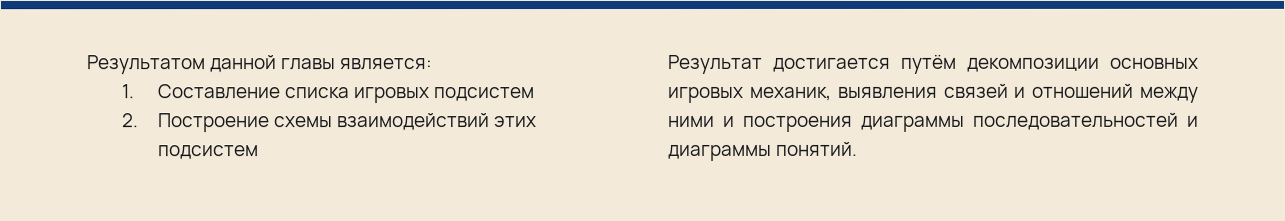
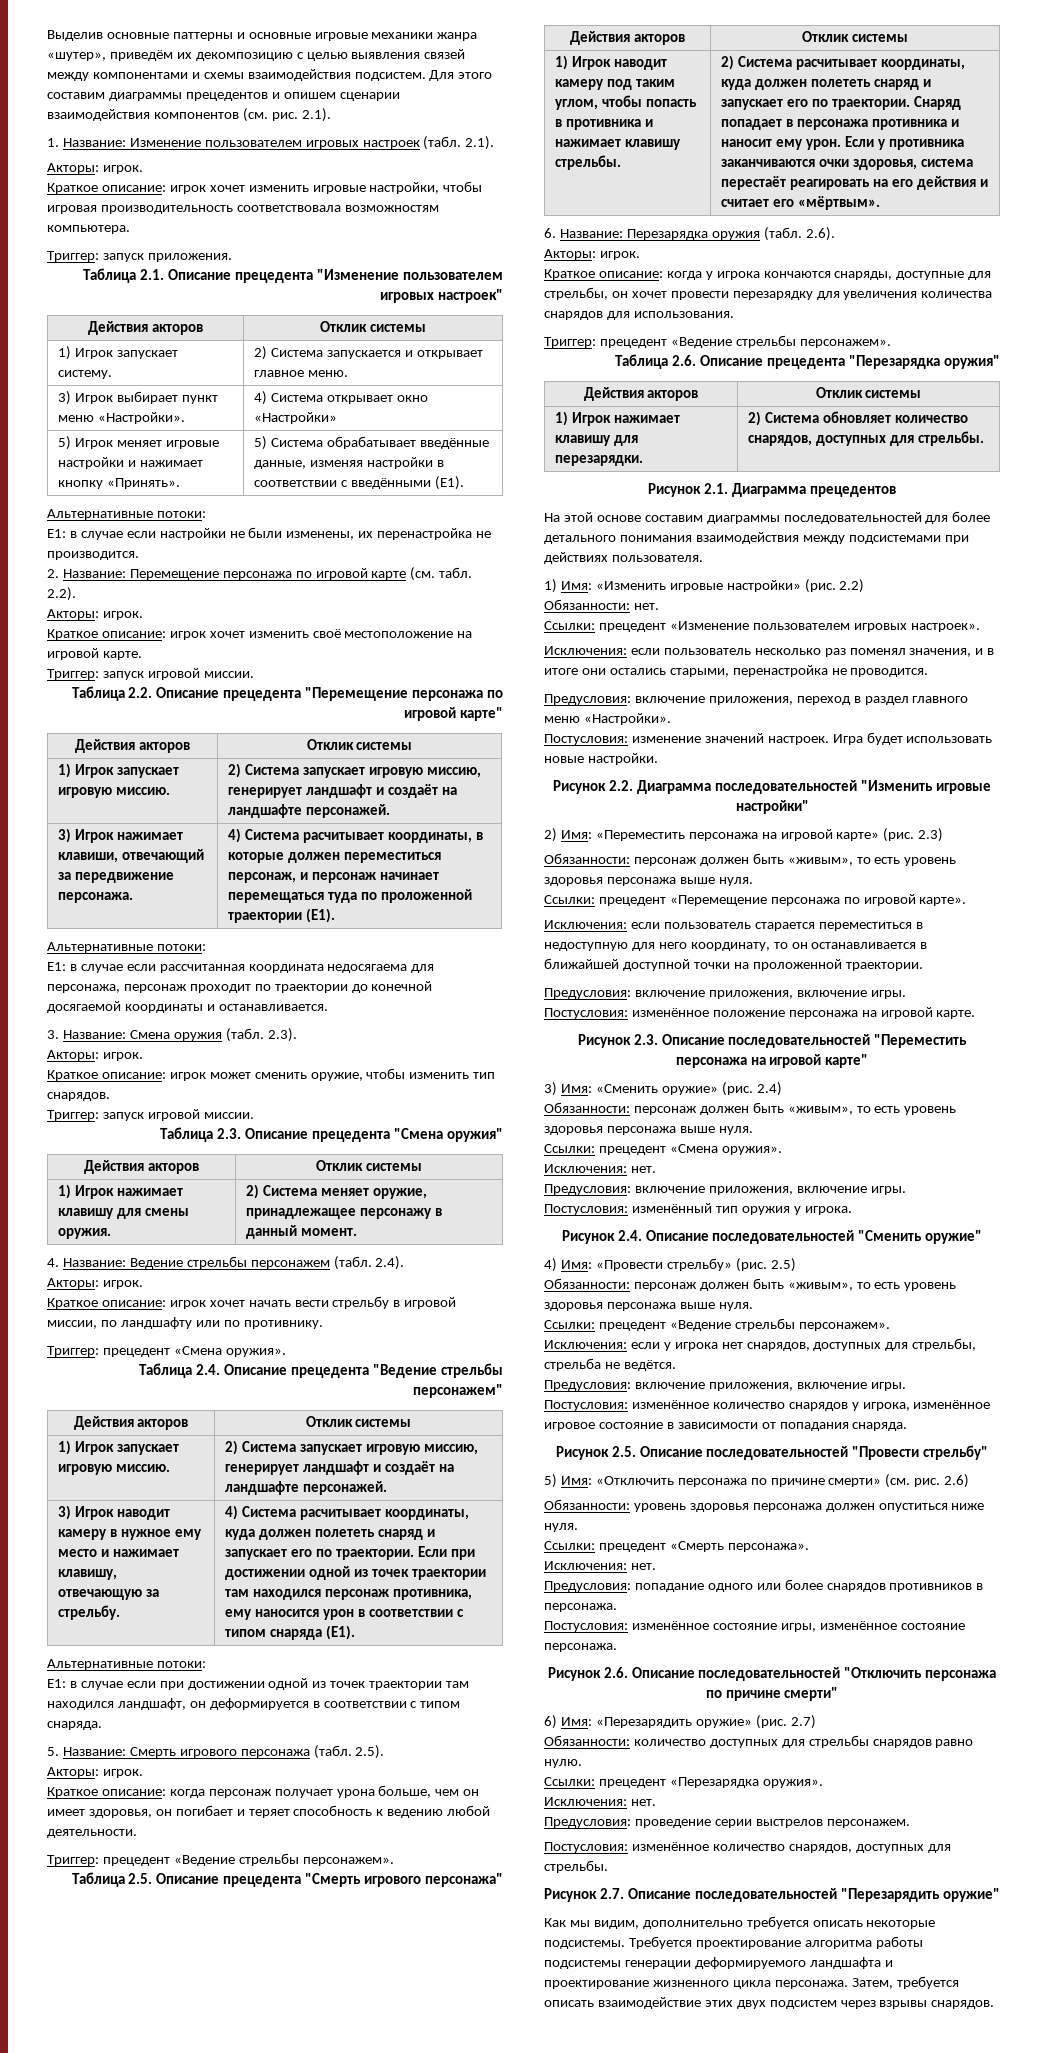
[86,55,433,75] [121,84,535,104] [122,113,538,133] [157,145,259,160] [667,54,1198,74] [667,83,1198,103] [668,112,1199,132] [668,141,859,161] Результатом данной главы является: // 1. Составление списка игровых подсистем // 2. Построение схемы взаимодействий этих подсистем // Результат достигается путём декомпозиции основных игровых механик, выявления связей и отношений между ними и построения диаграммы последовательностей и диаграммы понятий. -> [47,30,478,41] [47,49,466,61] [47,69,493,81] [47,92,400,101] [47,108,331,122] [47,136,495,150] [47,163,143,174] [47,181,483,194] [47,205,439,214] [47,225,130,234] [47,251,232,262] [83,268,503,283] [380,289,503,303] [88,321,203,335] [320,321,426,332] [57,346,178,360] [57,370,112,379] [253,346,483,360] [253,370,348,377] [57,391,218,405] [57,412,185,424] [253,391,428,405] [253,412,337,424] [57,436,219,450] [57,457,203,469] [57,478,180,489] [253,436,489,450] [253,457,444,469] [253,476,464,490] [47,509,206,520] [47,527,492,540] [47,551,139,560] [47,567,473,581] [47,587,76,601] [47,609,143,620] [47,629,473,640] [47,648,142,660] [47,668,254,680] [71,686,504,701] [404,707,504,721] [75,739,190,753] [306,739,413,750] [57,763,179,778] [57,787,170,798] [227,763,481,778] [227,784,457,798] [227,804,390,818] [57,828,183,843] [57,849,204,863] [57,872,174,883] [57,892,133,903] [227,828,483,843] [227,852,441,863] [227,872,439,883] [227,889,472,903] [227,908,335,923] [47,942,206,953] [47,962,435,973] [47,981,433,993] [47,1001,328,1013] [47,1028,297,1042] [47,1050,143,1061] [47,1068,496,1081] [47,1092,110,1101] [47,1109,254,1121] [160,1127,504,1142] [84,1160,199,1174] [316,1160,422,1171] [57,1184,183,1199] [57,1208,189,1219] [57,1228,111,1239] [245,1184,427,1199] [245,1208,442,1219] [245,1225,357,1239] [47,1256,405,1270] [47,1278,143,1289] [47,1296,457,1309] [47,1317,323,1329] [47,1346,286,1357] [139,1363,503,1378] [413,1384,503,1398] [73,1416,189,1430] [305,1416,412,1427] [57,1440,179,1455] [57,1464,170,1475] [224,1440,478,1455] [224,1461,454,1475] [224,1481,387,1495] [57,1505,170,1520] [57,1529,202,1540] [57,1549,179,1557] [57,1569,117,1580] [57,1589,159,1600] [57,1605,120,1620] [224,1505,469,1520] [224,1529,435,1540] [224,1546,475,1560] [224,1566,486,1580] [224,1589,472,1600] [224,1609,464,1620] [224,1625,355,1640] [47,1659,206,1670] [47,1678,470,1690] [47,1698,461,1710] [47,1721,102,1730] [47,1745,385,1759] [47,1767,143,1778] [47,1785,480,1798] [47,1805,491,1818] [47,1829,137,1838] [47,1853,394,1866] [71,1872,504,1887] [570,31,685,45] [802,31,908,42] [554,55,667,70] [554,79,675,90] [554,95,697,110] [554,119,653,130] [554,139,681,150] [554,155,621,170] [720,55,965,70] [720,79,931,90] [720,96,961,110] [720,119,959,130] [720,136,964,150] [720,159,973,170] [720,176,988,190] [720,196,880,210] [544,227,835,241] [544,249,640,260] [544,269,992,280] [544,287,993,300] [544,311,734,320] [544,335,891,348] [615,354,1000,369] [583,387,699,401] [815,387,922,398] [554,411,680,426] [554,435,638,446] [554,455,643,466] [747,411,968,426] [747,431,984,446] [648,483,896,497] [544,511,991,524] [544,532,969,544] [544,552,703,564] [544,579,865,593] [544,599,659,610] [544,621,980,632] [544,646,995,657] [544,665,929,677] [544,694,969,705] [544,713,671,725] [544,732,993,745] [544,753,658,765] [553,780,991,794] [735,800,809,814] [544,828,944,842] [544,853,957,866] [544,877,753,886] [544,894,967,906] [544,920,923,931] [544,942,928,951] [544,958,923,971] [544,988,906,999] [544,1007,976,1019] [577,1034,968,1048] [675,1054,869,1068] [544,1082,782,1096] [544,1102,957,1115] [544,1126,753,1135] [544,1144,782,1155] [544,1164,656,1173] [544,1184,906,1195] [544,1203,852,1215] [561,1230,983,1244] [544,1258,796,1272] [544,1278,957,1291] [544,1302,753,1311] [544,1318,890,1331] [544,1338,977,1351] [544,1358,676,1371] [544,1380,906,1391] [544,1400,991,1411] [544,1422,908,1431] [555,1445,989,1460] [544,1474,970,1488] [544,1499,985,1512] [544,1523,578,1532] [544,1541,809,1552] [544,1561,656,1570] [544,1579,984,1592] [544,1603,617,1612] [544,1621,965,1632] [544,1643,617,1652] [547,1667,997,1681] [705,1687,839,1701] [544,1715,816,1729] [544,1735,974,1748] [544,1759,582,1768] [544,1777,823,1788] [544,1797,656,1806] [544,1817,910,1828] [544,1842,951,1853] [544,1860,608,1873] [544,1888,1000,1902] [544,1916,936,1929] [544,1936,923,1949] [544,1957,893,1969] [544,1976,959,1989] [544,1997,995,2009] Выделив основные паттерны и основные игровые механики жанра «шутер», приведём их декомпозицию с целью выявления связей между компонентами и схемы взаимодействия подсистем. Для этого составим диаграммы прецедентов и опишем сценарии взаимодействия компонентов (см. рис. 2.1). // 1. Название: Изменение пользователем игровых настроек (табл. 2.1). // Акторы: игрок. // Краткое описание: игрок хочет изменить игровые настройки, чтобы игровая производительность соответствовала возможностям компьютера. // Триггер: запуск приложения. // Таблица 2.1. Описание прецедента "Изменение пользователем игровых настроек" // Действия акторов | Отклик системы // 1) Игрок запускает систему. | 2) Система запускается и открывает главное меню. // 3) Игрок выбирает пункт меню «Настройки». | 4) Система открывает окно «Настройки» // 5) Игрок меняет игровые настройки и нажимает кнопку «Принять». | 5) Система обрабатывает введённые данные, изменяя настройки в соответствии с введёнными (Е1). // Альтернативные потоки: // E1: в случае если настройки не были изменены, их перенастройка не производится. // 2. Название: Перемещение персонажа по игровой карте (см. табл. 2.2). // Акторы: игрок. // Краткое описание: игрок хочет изменить своё местоположение на игровой карте. // Триггер: запуск игровой миссии. // Таблица 2.2. Описание прецедента "Перемещение персонажа по игровой карте" // Действия акторов | Отклик системы // 1) Игрок запускает игровую миссию. | 2) Система запускает игровую миссию, генерирует ландшафт и создаёт на ландшафте персонажей. // 3) Игрок нажимает клавиши, отвечающий за передвижение персонажа. | 4) Система расчитывает координаты, в которые должен переместиться персонаж, и персонаж начинает перемещаться туда по проложенной траектории (Е1). // Альтернативные потоки: // E1: в случае если рассчитанная координата недосягаема для персонажа, персонаж проходит по траектории до конечной досягаемой координаты и останавливается. // 3. Название: Смена оружия (табл. 2.3). // Акторы: игрок. // Краткое описание: игрок может сменить оружие, чтобы изменить тип снарядов. // Триггер: запуск игровой миссии. // Таблица 2.3. Описание прецедента "Смена оружия" // Действия акторов | Отклик системы // 1) Игрок нажимает клавишу для смены оружия. | 2) Система меняет оружие, принадлежащее персонажу в данный момент. // 4. Название: Ведение стрельбы персонажем (табл. 2.4). // Акторы: игрок. // Краткое описание: игрок хочет начать вести стрельбу в игровой миссии, по ландшафту или по противнику. // Триггер: прецедент «Смена оружия». // Таблица 2.4. Описание прецедента "Ведение стрельбы персонажем" // Действия акторов | Отклик системы // 1) Игрок запускает игровую миссию. | 2) Система запускает игровую миссию, генерирует ландшафт и создаёт на ландшафте персонажей. // 3) Игрок наводит камеру в нужное ему место и нажимает клавишу, отвечающую за стрельбу. | 4) Система расчитывает координаты, куда должен полететь снаряд и запускает его по траектории. Если при достижении одной из точек траектории там находился персонаж противника, ему наносится урон в соответствии с типом снаряда (Е1). // Альтернативные потоки: // E1: в случае если при достижении одной из точек траектории там находился ландшафт, он деформируется в соответствии с типом снаряда. // 5. Название: Смерть игрового персонажа (табл. 2.5). // Акторы: игрок. // Краткое описание: когда персонаж получает урона больше, чем он имеет здоровья, он погибает и теряет способность к ведению любой деятельности. // Триггер: прецедент «Ведение стрельбы персонажем». // Таблица 2.5. Описание прецедента "Смерть игрового персонажа" // Действия акторов | Отклик системы // 1) Игрок наводит камеру под таким углом, чтобы попасть в противника и нажимает клавишу стрельбы. | 2) Система расчитывает координаты, куда должен полететь снаряд и запускает его по траектории. Снаряд попадает в персонажа противника и наносит ему урон. Если у противника заканчиваются очки здоровья, система перестаёт реагировать на его действия и считает его «мёртвым». // 6. Название: Перезарядка оружия (табл. 2.6). // Акторы: игрок. // Краткое описание: когда у игрока кончаются снаряды, доступные для стрельбы, он хочет провести перезарядку для увеличения количества снарядов для использования. // Триггер: прецедент «Ведение стрельбы персонажем». // Таблица 2.6. Описание прецедента "Перезарядка оружия" // Действия акторов | Отклик системы // 1) Игрок нажимает клавишу для перезарядки. | 2) Система обновляет количество снарядов, доступных для стрельбы. // Рисунок 2.1. Диаграмма прецедентов // На этой основе составим диаграммы последовательностей для более детального понимания взаимодействия между подсистемами при действиях пользователя. // 1) Имя: «Изменить игровые настройки» (рис. 2.2) // Обязанности: нет. // Ссылки: прецедент «Изменение пользователем игровых настроек». // Исключения: если пользователь несколько раз поменял значения, и в итоге они остались старыми, перенастройка не проводится. // Предусловия: включение приложения, переход в раздел главного меню «Настройки». // Постусловия: изменение значений настроек. Игра будет использовать новые настройки. // Рисунок 2.2. Диаграмма последовательностей "Изменить игровые настройки" // 2) Имя: «Переместить персонажа на игровой карте» (рис. 2.3) // Обязанности: персонаж должен быть «живым», то есть уровень здоровья персонажа выше нуля. // Ссылки: прецедент «Перемещение персонажа по игровой карте». // Исключения: если пользователь старается переместиться в недоступную для него координату, то он останавливается в ближайшей доступной точки на проложенной траектории. // Предусловия: включение приложения, включение игры. // Постусловия: изменённое положение персонажа на игровой карте. // Рисунок 2.3. Описание последовательностей "Переместить персонажа на игровой карте" // 3) Имя: «Сменить оружие» (рис. 2.4) // Обязанности: персонаж должен быть «живым», то есть уровень здоровья персонажа выше нуля. // Ссылки: прецедент «Смена оружия». // Исключения: нет. // Предусловия: включение приложения, включение игры. // Постусловия: изменённый тип оружия у игрока. // Рисунок 2.4. Описание последовательностей "Сменить оружие" // 4) Имя: «Провести стрельбу» (рис. 2.5) // Обязанности: персонаж должен быть «живым», то есть уровень здоровья персонажа выше нуля. // Ссылки: прецедент «Ведение стрельбы персонажем». // Исключения: если у игрока нет снарядов, доступных для стрельбы, стрельба не ведётся. // Предусловия: включение приложения, включение игры. // Постусловия: изменённое количество снарядов у игрока, изменённое игровое состояние в зависимости от попадания снаряда. // Рисунок 2.5. Описание последовательностей "Провести стрельбу" // 5) Имя: «Отключить персонажа по причине смерти» (см. рис. 2.6) // Обязанности: уровень здоровья персонажа должен опуститься ниже нуля. // Ссылки: прецедент «Смерть персонажа». // Исключения: нет. // Предусловия: попадание одного или более снарядов противников в персонажа. // Постусловия: изменённое состояние игры, изменённое состояние персонажа. // Рисунок 2.6. Описание последовательностей "Отключить персонажа по причине смерти" // 6) Имя: «Перезарядить оружие» (рис. 2.7) // Обязанности: количество доступных для стрельбы снарядов равно нулю. // Ссылки: прецедент «Перезарядка оружия». // Исключения: нет. // Предусловия: проведение серии выстрелов персонажем. // Постусловия: изменённое количество снарядов, доступных для стрельбы. // Рисунок 2.7. Описание последовательностей "Перезарядить оружие" // Как мы видим, дополнительно требуется описать некоторые подсистемы. Требуется проектирование алгоритма работы подсистемы генерации деформируемого ландшафта и проектирование жизненного цикла персонажа. Затем, требуется описать взаимодействие этих двух подсистем через взрывы снарядов.

